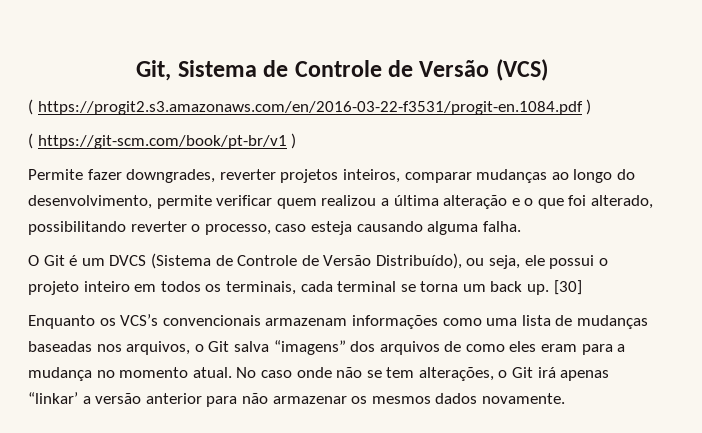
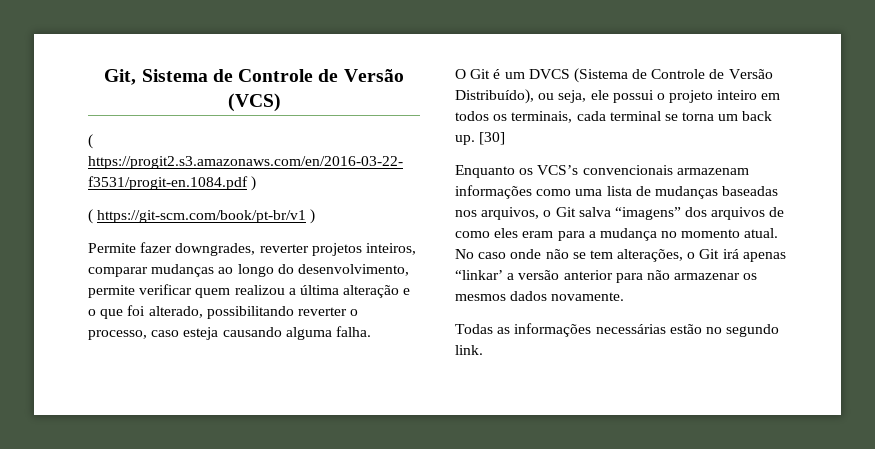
(565, 398) none -> [455,323,780,337] [455,345,483,355] // Todas as informações necessárias estão no segundo link.

